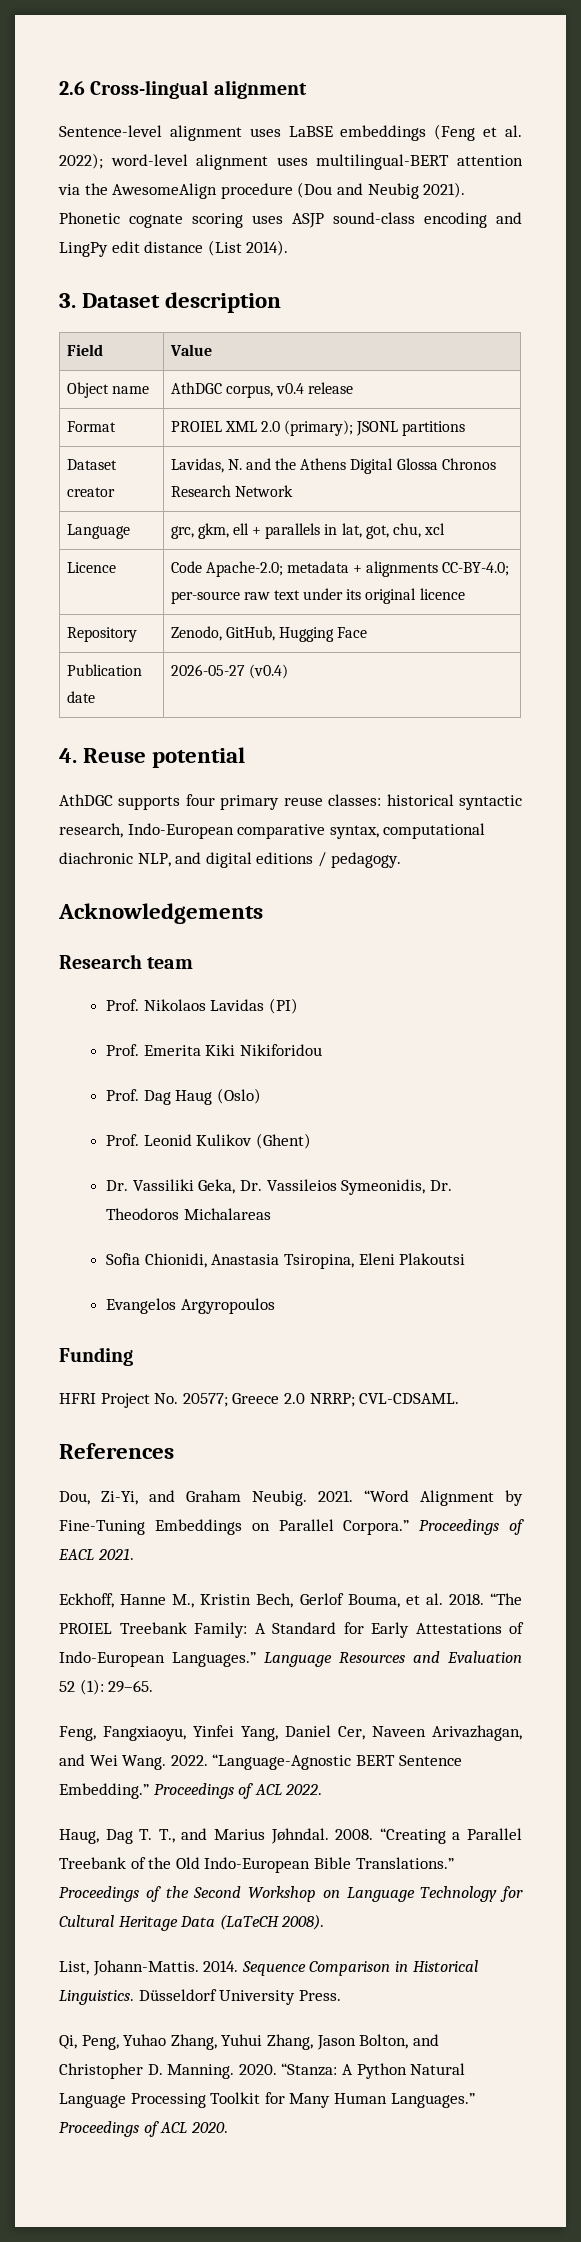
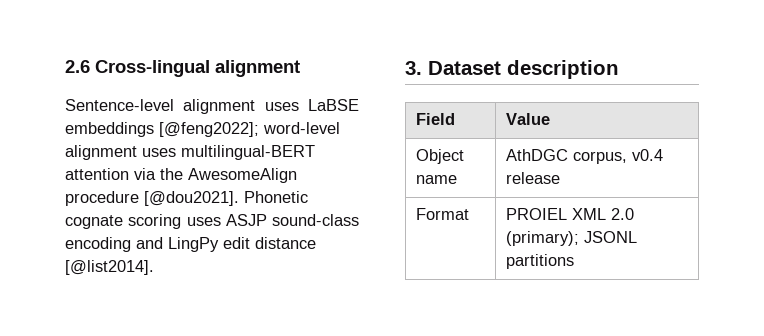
[434,124,522,141] [59,153,103,169] (Feng et al. 2022); -> [159,122,259,137] [@feng2022];
[297,182,466,199] (Dou and Neubig 2021). -> [144,191,239,206] [@dou2021].
[207,240,289,256] (List 2014). -> [65,260,154,275] [@list2014].
[66,459,117,470] [66,487,115,497] [170,458,496,474] [170,485,293,497] [66,524,130,539] [170,523,446,539] [66,562,116,573] [170,561,510,577] [170,588,465,604] [66,627,137,642] [170,626,368,642] [66,664,142,676] [66,691,95,703] [170,664,288,679] [59,747,246,768] [59,794,522,810] [59,823,486,839] [59,852,401,868] [58,903,263,924] [59,954,194,969] [106,998,299,1014] [106,1044,323,1056] [106,1088,262,1105] [106,1133,312,1149] [106,1179,452,1195] [106,1208,271,1220] [106,1253,466,1269] [106,1298,275,1314] [59,1347,133,1366] [59,1393,460,1408] [59,1443,174,1459] [59,1490,523,1506] [59,1519,524,1535] [58,1548,134,1560] [59,1593,523,1608] [59,1622,524,1638] [59,1651,522,1667] [59,1679,154,1695] [59,1725,522,1741] [59,1754,462,1770] [59,1783,323,1799] [59,1828,522,1844] [59,1857,454,1873] [59,1886,523,1902] [59,1914,325,1931] [59,1960,478,1976] [59,1989,341,2005] [59,2034,439,2050] [59,2063,466,2079] [59,2092,475,2108] [59,2121,228,2137] // Dataset creator | Lavidas, N. and the Athens Digital Glossa Chronos Research Network // Language | grc, gkm, ell + parallels in lat, got, chu, xcl // Licence | Code Apache-2.0; metadata + alignments CC-BY-4.0; per-source raw text under its original licence // Repository | Zenodo, GitHub, Hugging Face // Publication date | 2026-05-27 (v0.4) // 4. Reuse potential // AthDGC supports four primary reuse classes: historical syntactic research, Indo-European comparative syntax, computational diachronic NLP, and digital editions / pedagogy. // Acknowledgements // Research team // Prof. Nikolaos Lavidas (PI) // Prof. Emerita Kiki Nikiforidou // Prof. Dag Haug (Oslo) // Prof. Leonid Kulikov (Ghent) // Dr. Vassiliki Geka, Dr. Vassileios Symeonidis, Dr. Theodoros Michalareas // Sofia Chionidi, Anastasia Tsiropina, Eleni Plakoutsi // Evangelos Argyropoulos // Funding // HFRI Project No. 20577; Greece 2.0 NRRP; CVL-CDSAML. // References // Dou, Zi-Yi, and Graham Neubig. 2021. “Word Alignment by Fine-Tuning Embeddings on Parallel Corpora.” Proceedings of EACL 2021. // Eckhoff, Hanne M., Kristin Bech, Gerlof Bouma, et al. 2018. “The PROIEL Treebank Family: A Standard for Early Attestations of Indo-European Languages.” Language Resources and Evaluation 52 (1): 29–65. // Feng, Fangxiaoyu, Yinfei Yang, Daniel Cer, Naveen Arivazhagan, and Wei Wang. 2022. “Language-Agnostic BERT Sentence Embedding.” Proceedings of ACL 2022. // Haug, Dag T. T., and Marius Jøhndal. 2008. “Creating a Parallel Treebank of the Old Indo-European Bible Translations.” Proceedings of the Second Workshop on Language Technology for Cultural Heritage Data (LaTeCH 2008). // List, Johann-Mattis. 2014. Sequence Comparison in Historical Linguistics. Düsseldorf University Press. // Qi, Peng, Yuhao Zhang, Yuhui Zhang, Jason Bolton, and Christopher D. Manning. 2020. “Stanza: A Python Natural Language Processing Toolkit for Many Human Languages.” Proceedings of ACL 2020. -> (575, 261) none

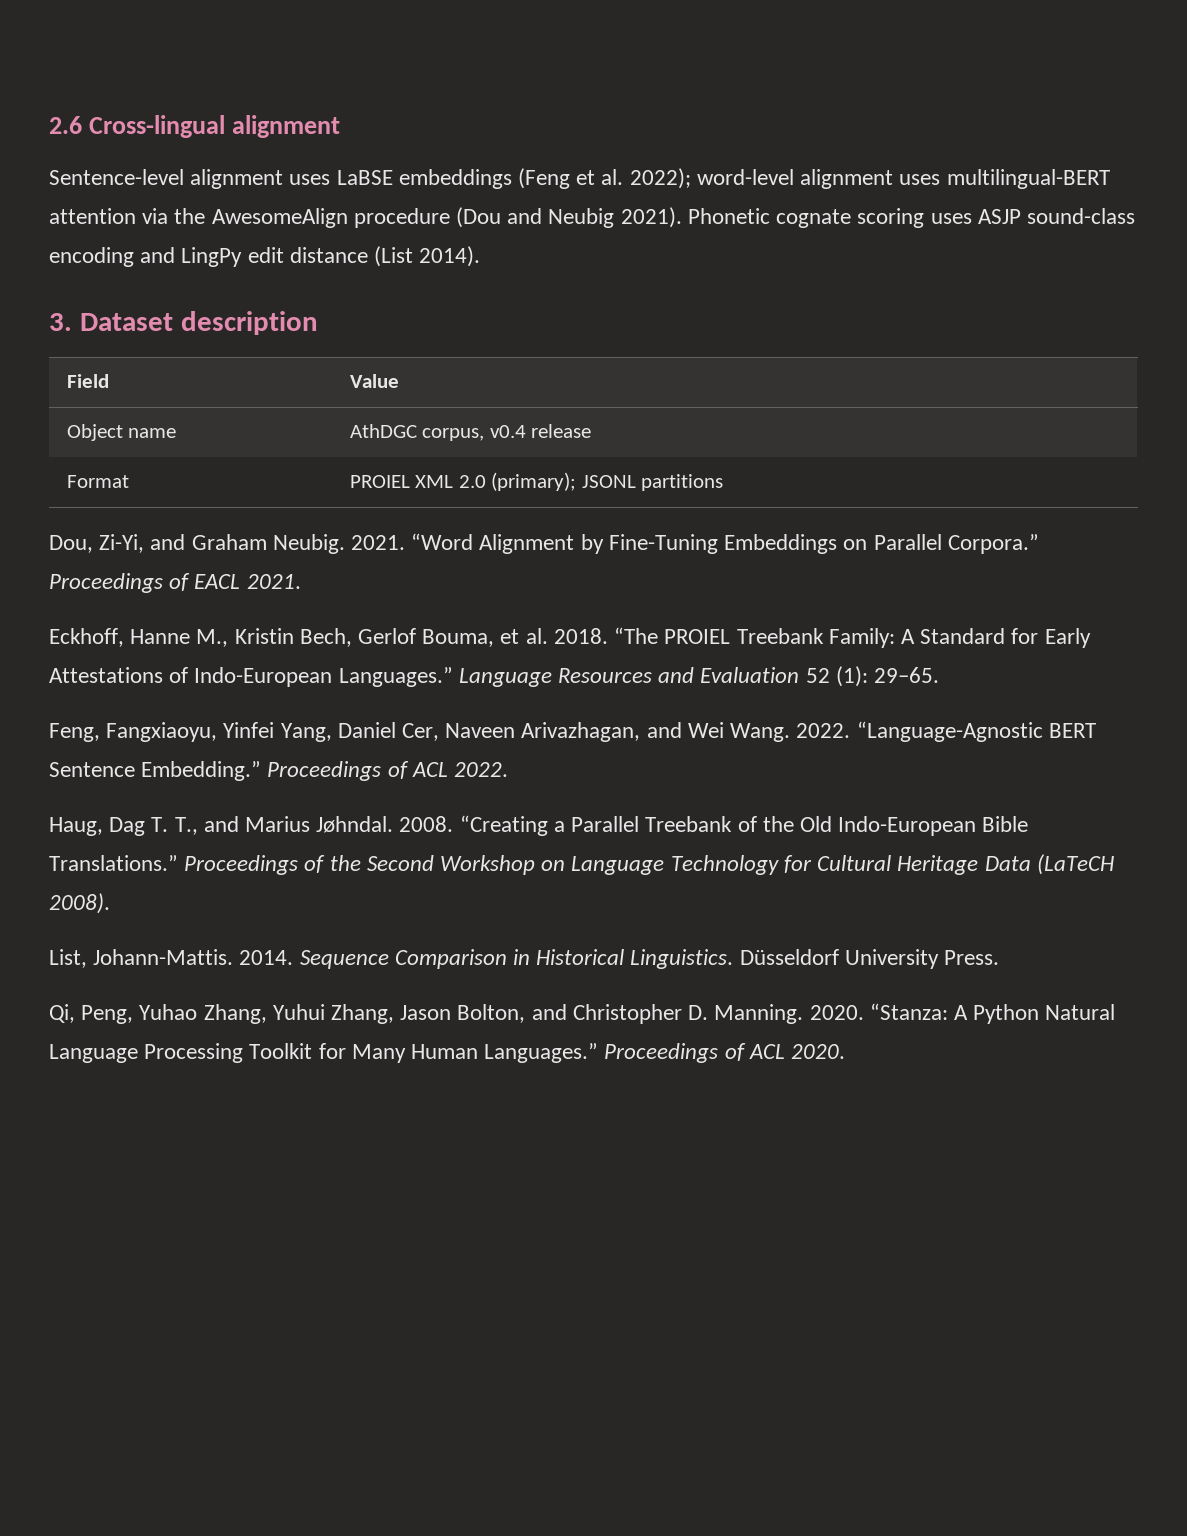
[159,122,259,137] [@feng2022]; -> [518,168,691,189] (Feng et al. 2022);
[144,191,239,206] [@dou2021]. -> [456,207,682,228] (Dou and Neubig 2021).
[65,260,154,275] [@list2014]. -> [374,246,481,267] (List 2014).
(575, 261) none -> [49,533,1039,554] [49,573,301,593] [49,627,1091,648] [49,666,940,687] [49,721,1096,742] [49,761,509,781] [49,815,1029,836] [49,854,1114,875] [49,893,110,914] [49,949,1000,969] [49,1003,1116,1024] [49,1043,846,1063] // Dou, Zi-Yi, and Graham Neubig. 2021. “Word Alignment by Fine-Tuning Embeddings on Parallel Corpora.” Proceedings of EACL 2021. // Eckhoff, Hanne M., Kristin Bech, Gerlof Bouma, et al. 2018. “The PROIEL Treebank Family: A Standard for Early Attestations of Indo-European Languages.” Language Resources and Evaluation 52 (1): 29–65. // Feng, Fangxiaoyu, Yinfei Yang, Daniel Cer, Naveen Arivazhagan, and Wei Wang. 2022. “Language-Agnostic BERT Sentence Embedding.” Proceedings of ACL 2022. // Haug, Dag T. T., and Marius Jøhndal. 2008. “Creating a Parallel Treebank of the Old Indo-European Bible Translations.” Proceedings of the Second Workshop on Language Technology for Cultural Heritage Data (LaTeCH 2008). // List, Johann-Mattis. 2014. Sequence Comparison in Historical Linguistics. Düsseldorf University Press. // Qi, Peng, Yuhao Zhang, Yuhui Zhang, Jason Bolton, and Christopher D. Manning. 2020. “Stanza: A Python Natural Language Processing Toolkit for Many Human Languages.” Proceedings of ACL 2020.

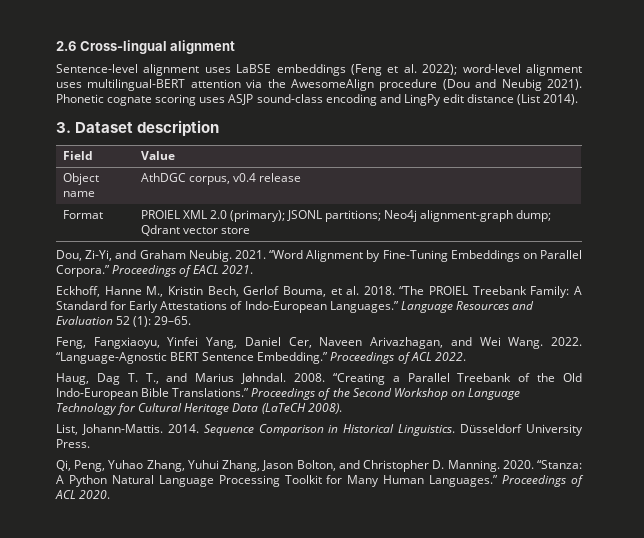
[641,474,724,491] partitions -> [325,210,552,222] [140,225,250,236] partitions; Neo4j alignment-graph dump; Qdrant vector store

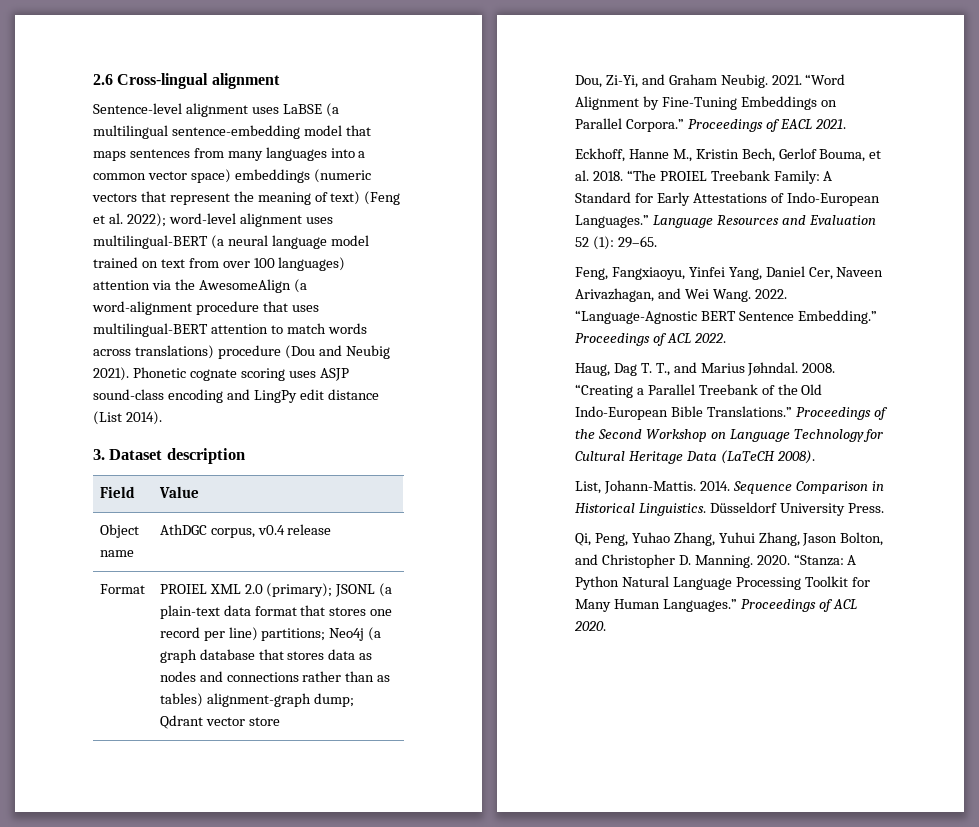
[276,64,346,76] embeddings -> [325,103,339,117] [93,125,371,139] [93,147,366,161] [93,169,371,183] [92,191,361,205] (a multilingual sentence-embedding model that maps sentences from many languages into a common vector space) embeddings (numeric vectors that represent the meaning of text)
[190,79,374,91] attention via the AwesomeAlign -> [210,235,369,249] [93,257,346,271] [93,279,307,293] [92,301,319,315] [93,323,367,337] [93,345,214,359] (a neural language model trained on text from over 100 languages) attention via the AwesomeAlign (a word-alignment procedure that uses multilingual-BERT attention to match words across translations)
[325,210,418,222] partitions; Neo4j -> [379,583,393,597] [159,605,393,619] [159,627,382,641] [159,649,373,663] [159,671,391,682] [159,693,203,707] (a plain-text data format that stores one record per line) partitions; Neo4j (a graph database that stores data as nodes and connections rather than as tables)

